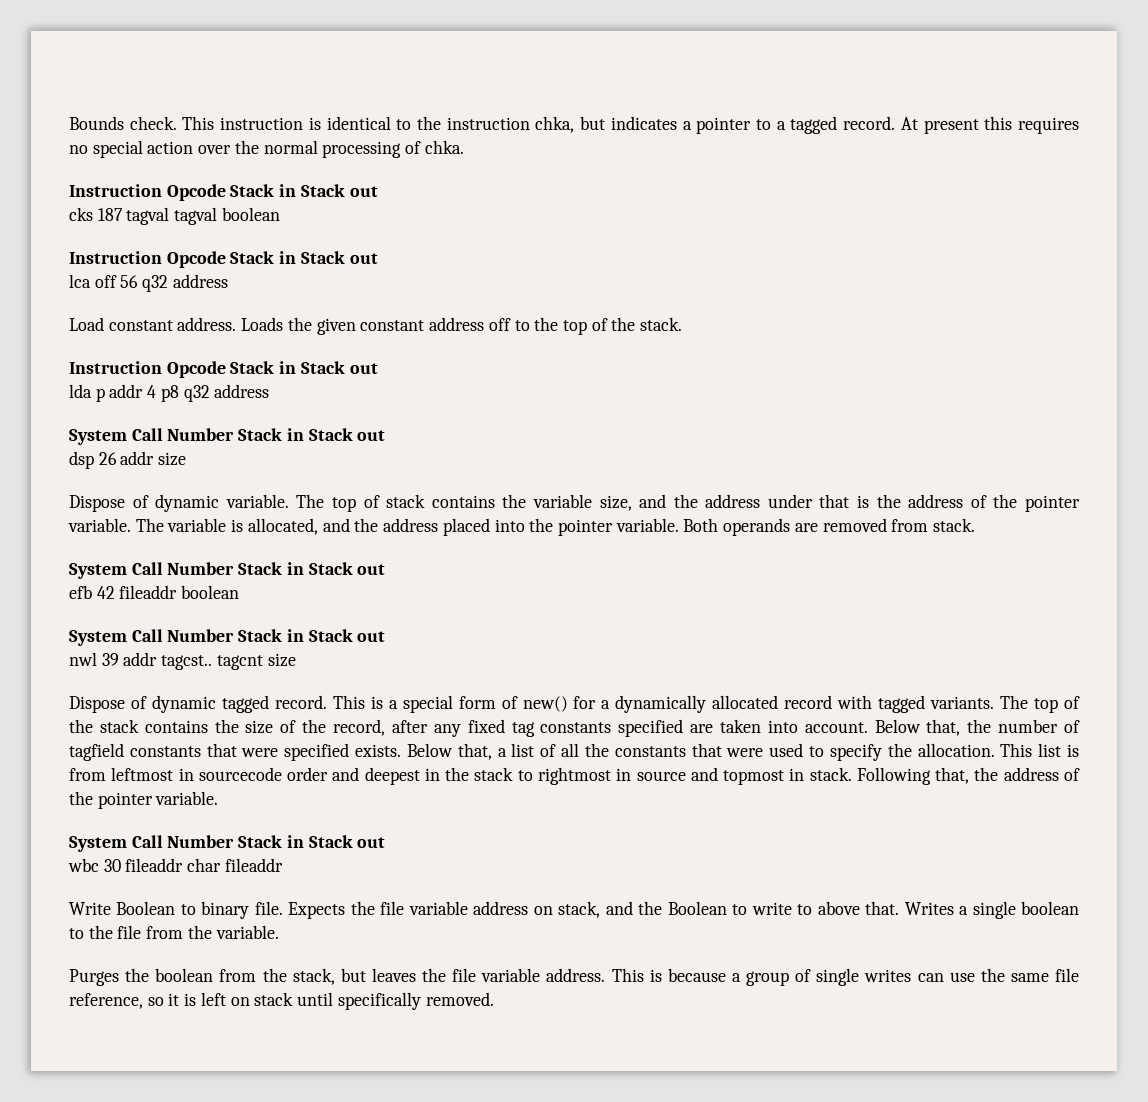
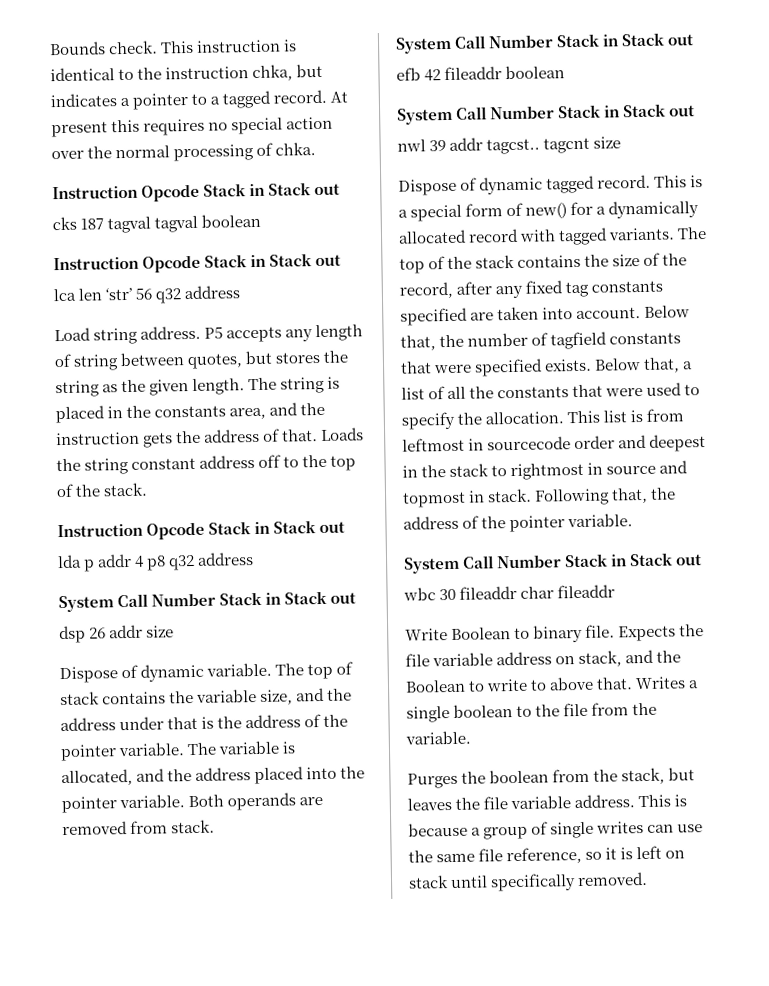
[94,275,117,288] off -> [78,287,133,301] len ‘str’
[108,317,237,331] constant address. -> [93,324,364,345] [54,350,349,371] [55,376,341,398] [55,402,326,424] [56,428,319,448] string address. P5 accepts any length of string between quotes, but stores the string as the given length. The string is placed in the constants area, and the instruction gets the address of that.
[316,318,356,335] given -> [84,457,130,475] string

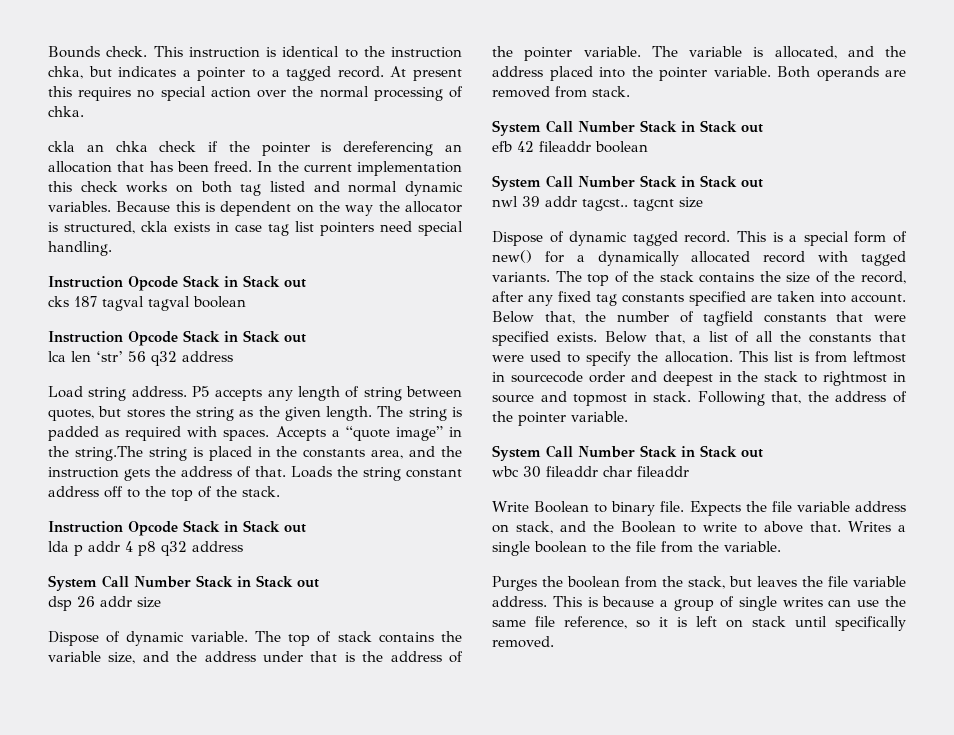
(317, 149) none -> [48,141,462,156] [48,161,462,176] [48,181,464,196] [48,201,462,216] [48,221,463,236] [48,241,112,256] // ckla an chka check if the pointer is dereferencing an allocation that has been freed. In the current implementation this check works on both tag listed and normal dynamic variables. Because this is dependent on the way the allocator is structured, ckla exists in case tag list pointers need special handling.
(341, 382) none -> [48,426,462,441] [48,446,203,461] padded as required with spaces. Accepts a “quote image” in the string.The string is

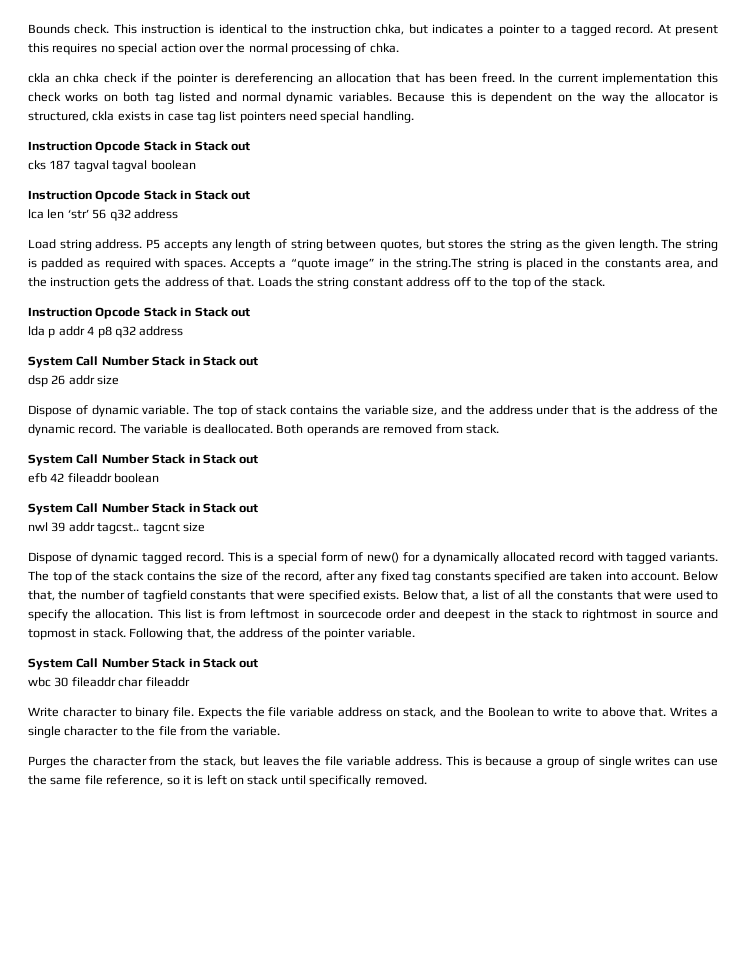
[524,46,641,61] pointer variable. -> [28,424,117,436] dynamic record.
[774,46,906,59] [492,66,771,81] allocated, and the address placed into the pointer variable. -> [203,424,273,434] deallocated.
[534,501,590,513] Boolean -> [62,707,117,717] character
[534,541,587,553] boolean -> [64,726,119,736] character
[567,576,620,588] boolean -> [92,756,147,766] character

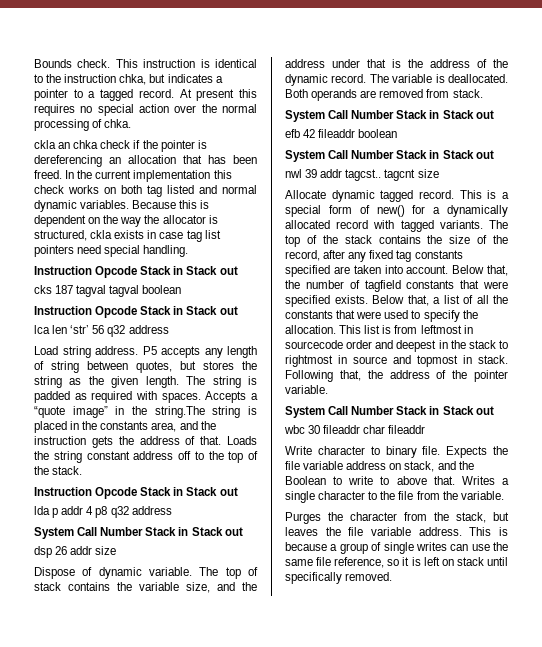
[28,552,88,564] Dispose of -> [285,190,326,199] Allocate

